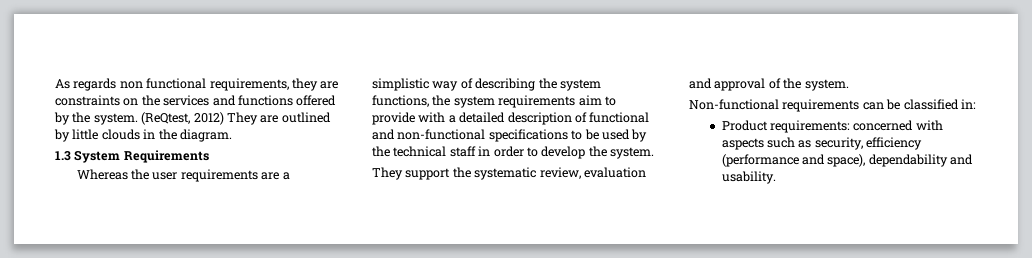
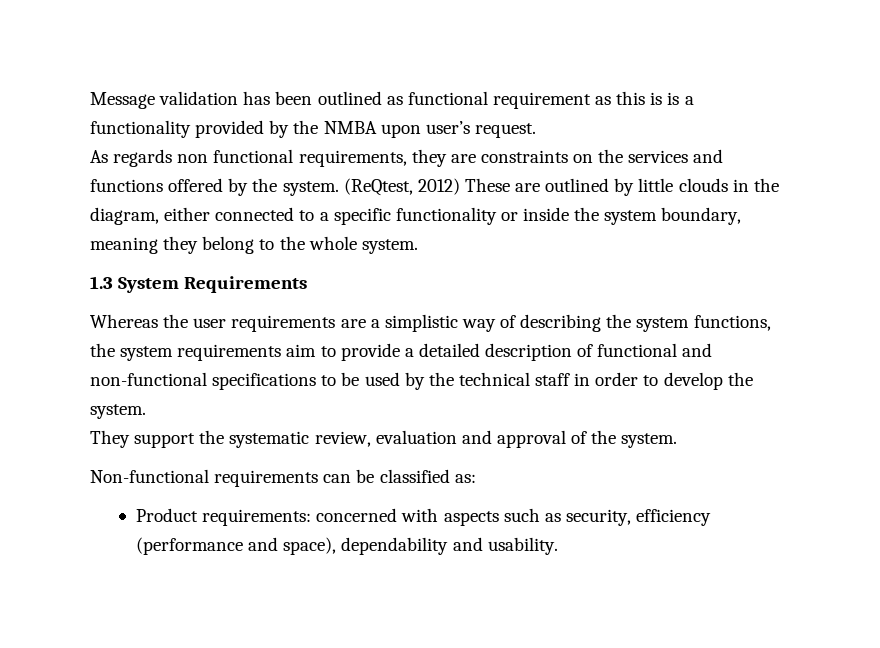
(55, 84) none -> [90,91,694,109] [90,120,536,138] Message validation has been outlined as functional requirement as this is is a functionality provided by the NMBA upon user’s request. //
[226,112,258,125] They -> [464,178,510,192] These
[179,129,232,142] diagram. -> [90,207,742,225] [90,236,418,254] diagram, either connected to a specific functionality or inside the system boundary, meaning they belong to the whole system.
[418,112,446,123] with -> (400, 352) none
[960,99,976,109] in: -> [454,474,476,483] as:

